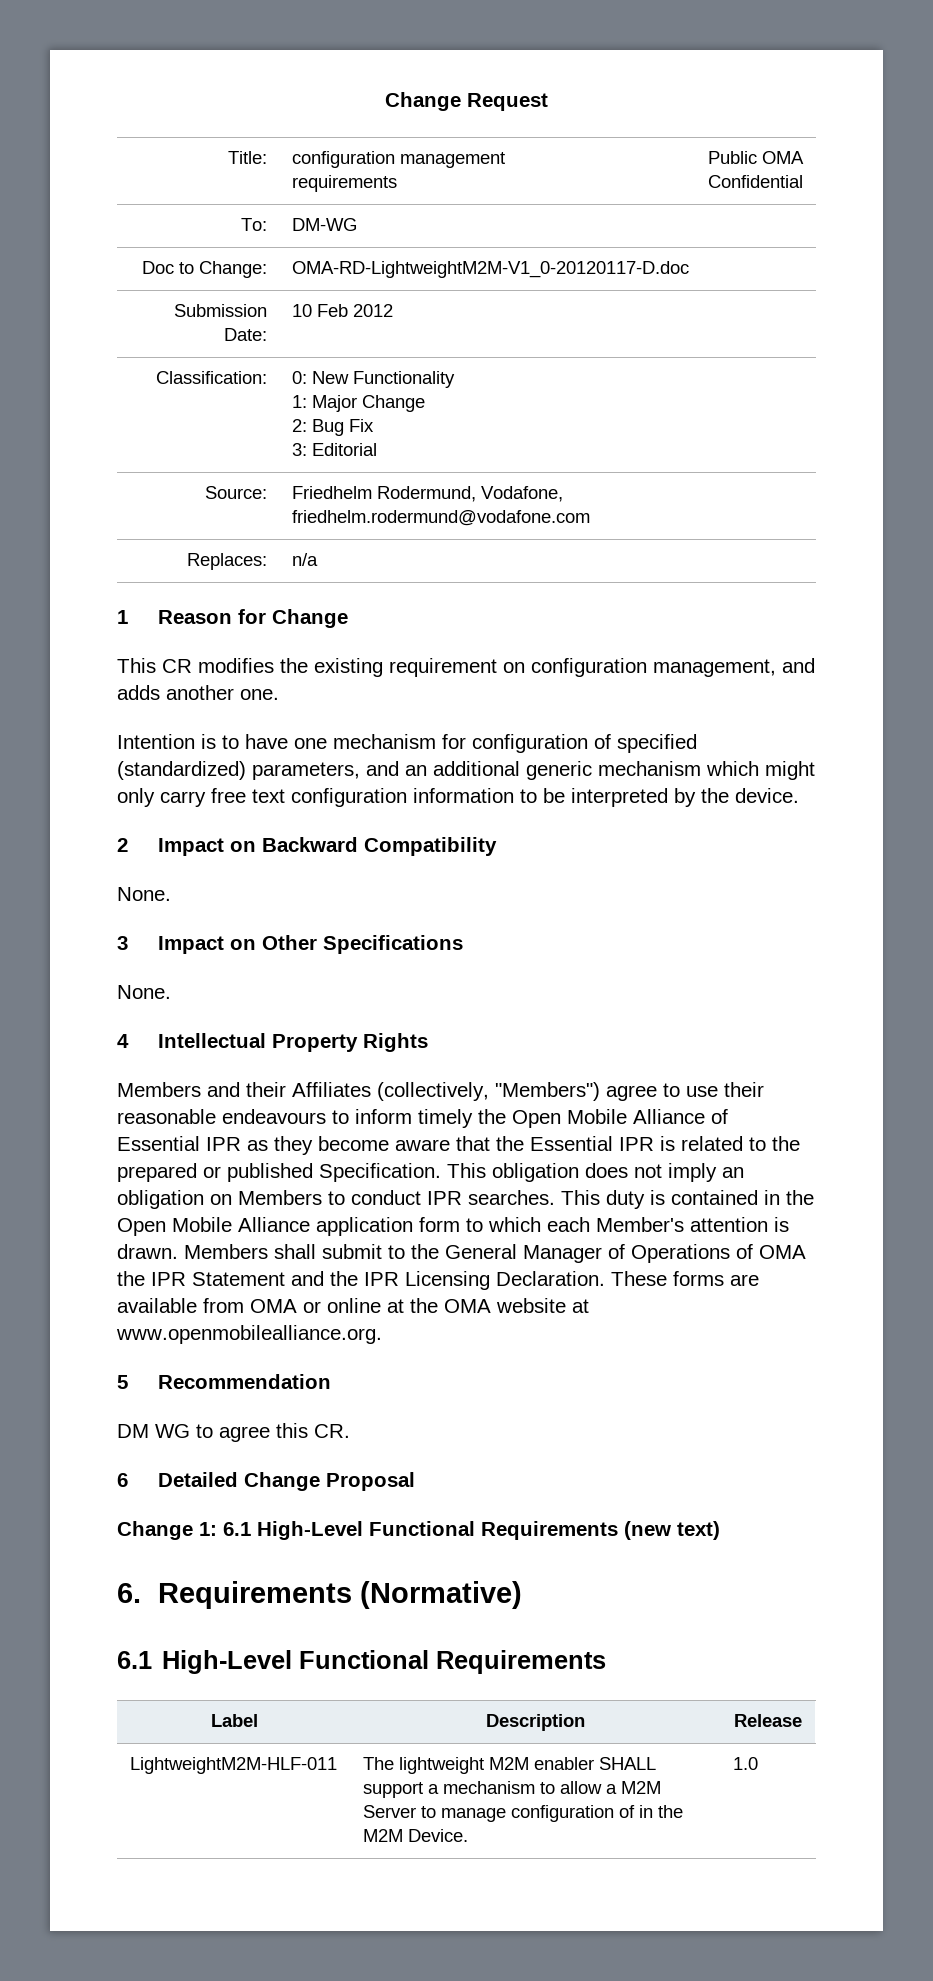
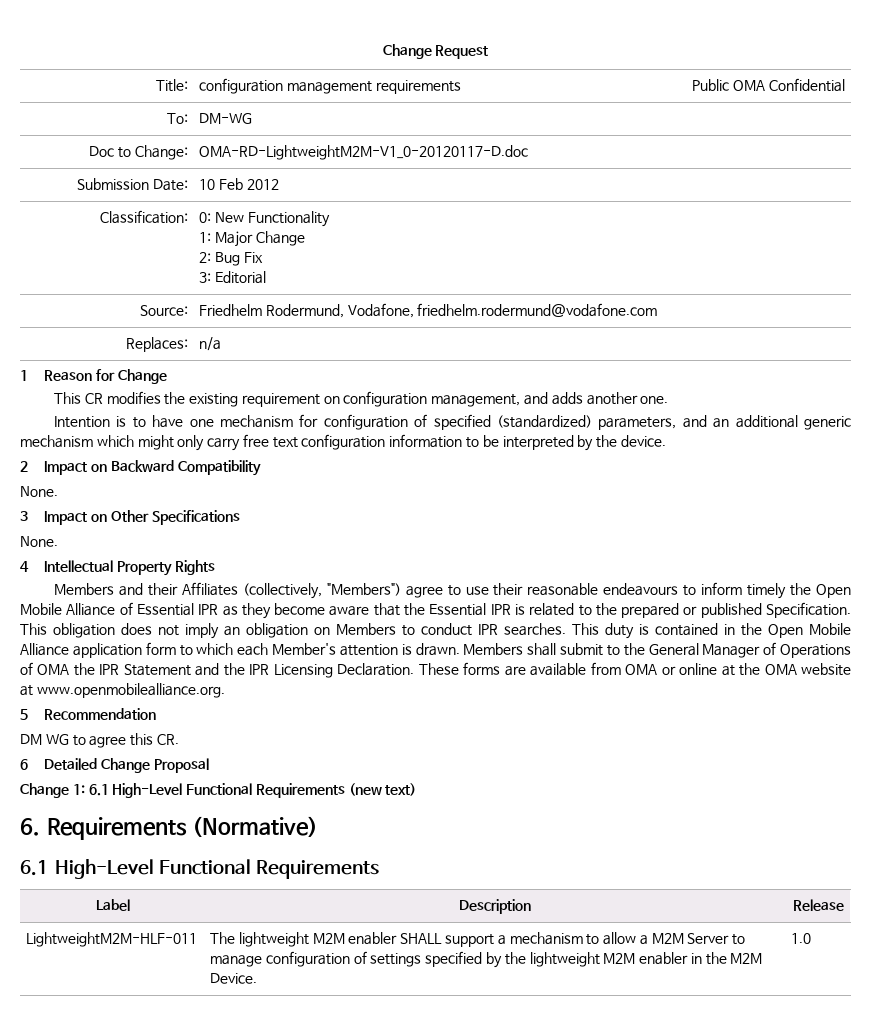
(635, 1811) none -> [370,951,689,968] settings specified by the lightweight M2M enabler

